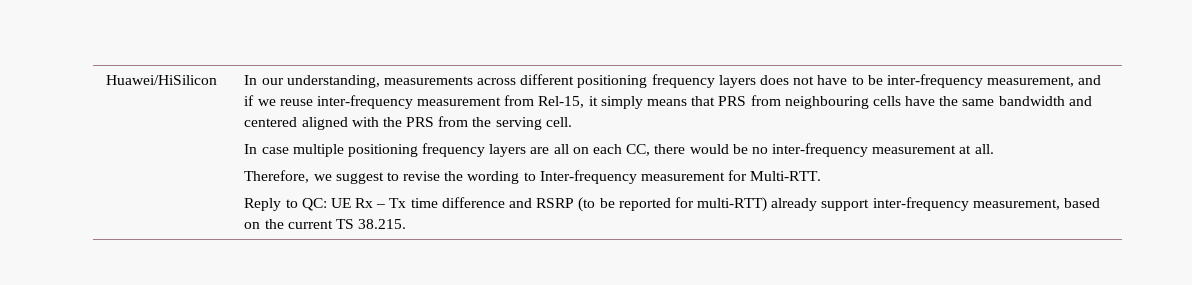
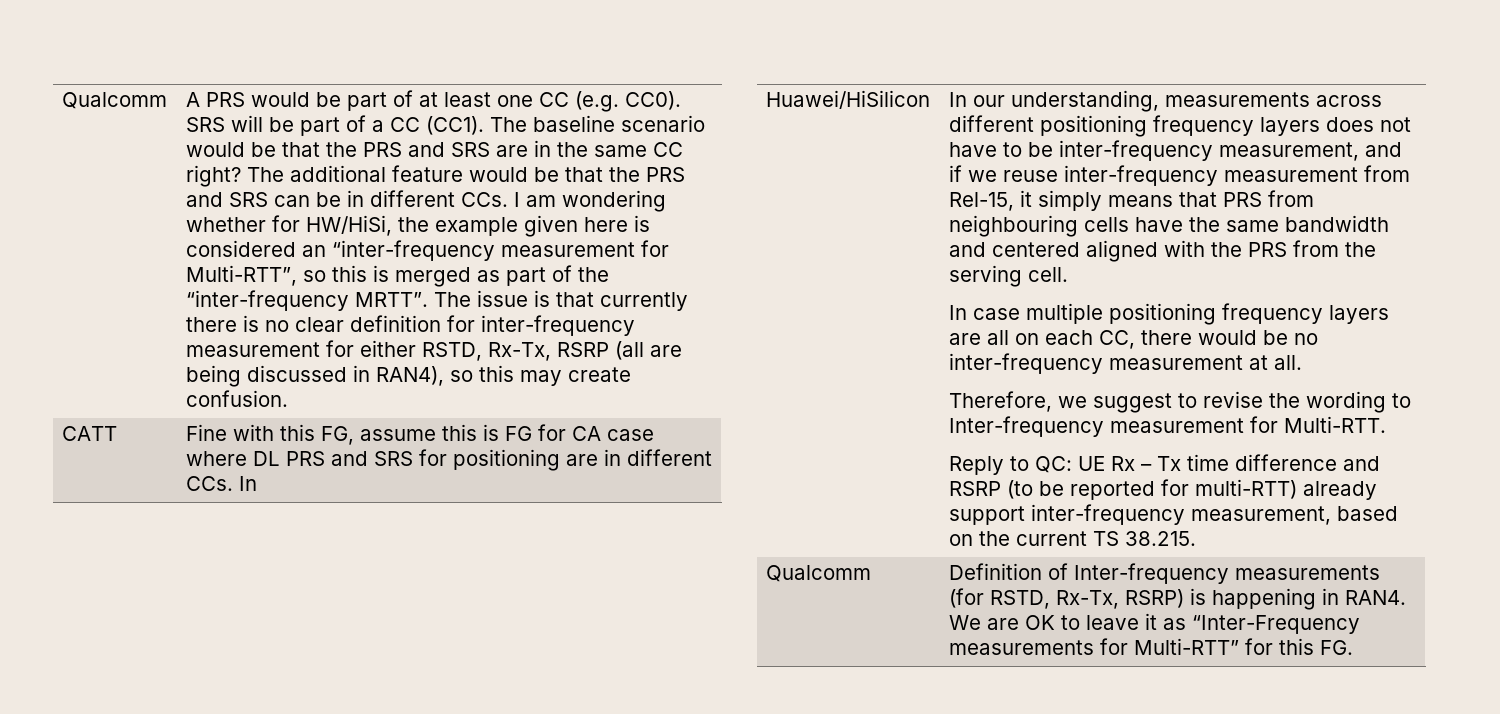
(106, 80) none -> [62,92,168,109] [186,90,682,112] [186,115,706,136] [186,140,684,157] [186,165,686,187] [186,190,667,212] [186,215,651,237] [186,240,670,261] [186,265,610,287] [186,290,689,311] [186,315,636,336] [186,340,683,361] [186,365,632,387] [186,390,289,407] [62,426,118,441] [186,424,655,445] [186,449,713,471] [186,476,258,491] Qualcomm | A PRS would be part of at least one CC (e.g. CC0). SRS will be part of a CC (CC1). The baseline scenario would be that the PRS and SRS are in the same CC right? The additional feature would be that the PRS and SRS can be in different CCs. I am wondering whether for HW/HiSi, the example given here is considered an “inter-frequency measurement for Multi-RTT”, so this is merged as part of the “inter-frequency MRTT”. The issue is that currently there is no clear definition for inter-frequency measurement for either RSTD, Rx-Tx, RSRP (all are being discussed in RAN4), so this may create confusion. // CATT | Fine with this FG, assume this is FG for CA case where DL PRS and SRS for positioning are in different CCs. In //
(407, 224) none -> [766,565,872,582] [949,563,1381,584] [949,588,1407,610] [949,613,1361,634] [949,638,1354,655] // Qualcomm | Definition of Inter-frequency measurements (for RSTD, Rx-Tx, RSRP) is happening in RAN4. We are OK to leave it as “Inter-Frequency measurements for Multi-RTT” for this FG.

